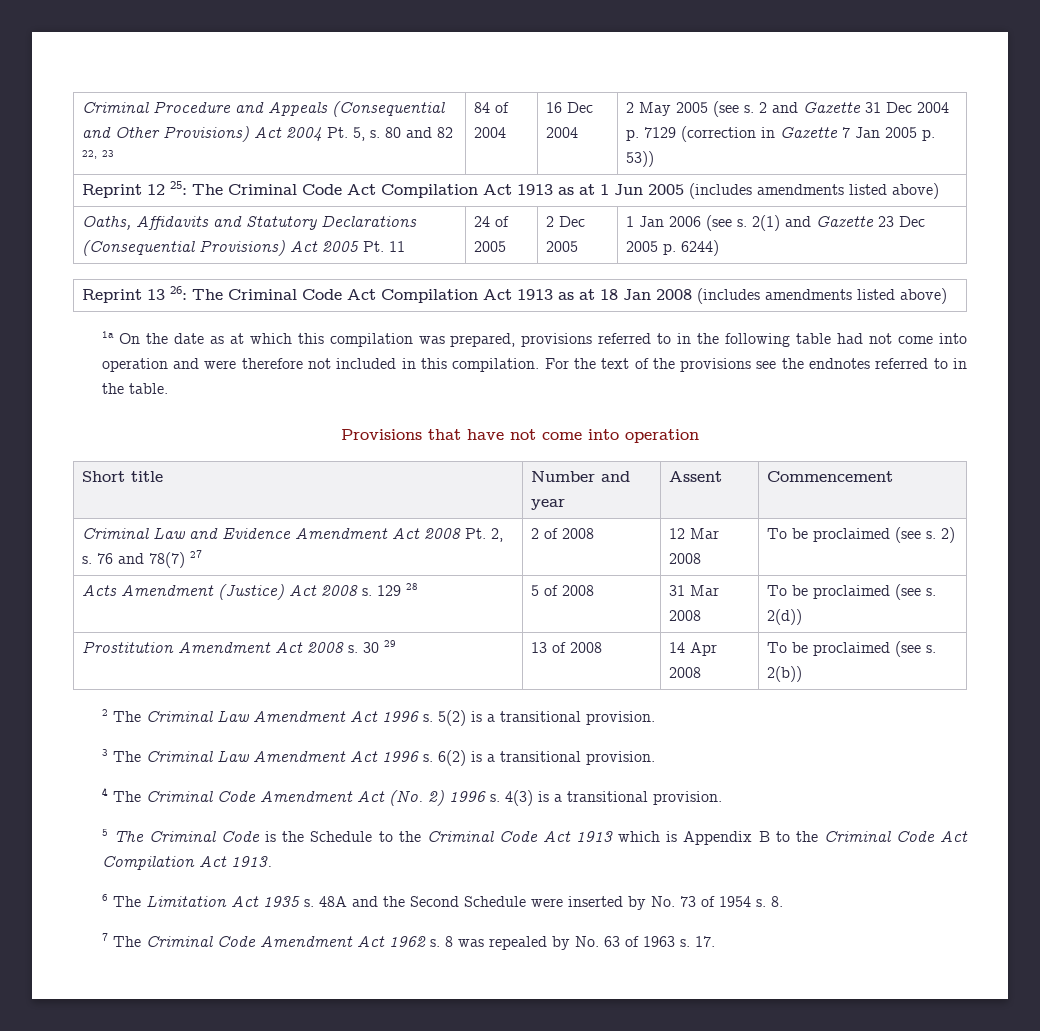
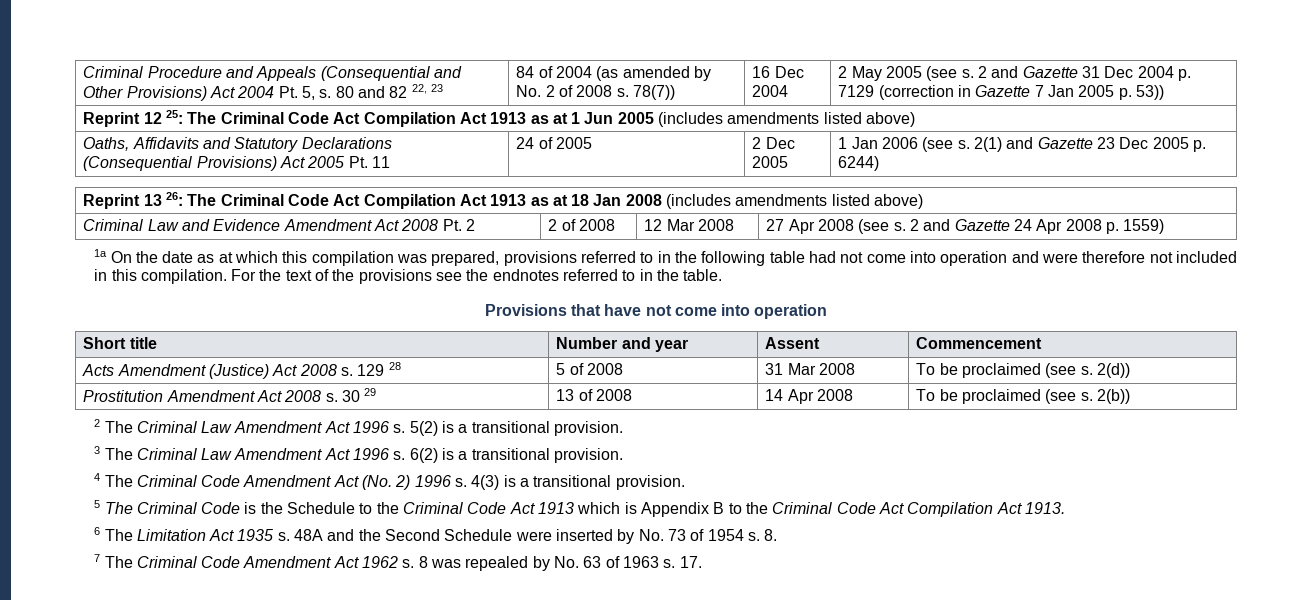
(507, 132) none -> [596,66,711,81] [516,85,675,100] (as amended by No. 2 of 2008 s. 78(7))
(948, 296) none -> [83,219,475,231] [548,219,615,231] [644,219,734,231] [766,219,1165,234] // Criminal Law and Evidence Amendment Act 2008 Pt. 2 | 2 of 2008 | 12 Mar 2008 | 27 Apr 2008 (see s. 2 and Gazette 24 Apr 2008 p. 1559)
[82,527,504,542] [82,550,203,568] [531,528,595,539] [669,528,720,539] [669,553,702,564] [767,527,956,543] // Criminal Law and Evidence Amendment Act 2008 Pt. 2, s. 76 and 78(7) 27 | 2 of 2008 | 12 Mar 2008 | To be proclaimed (see s. 2) -> (1043, 343) none

